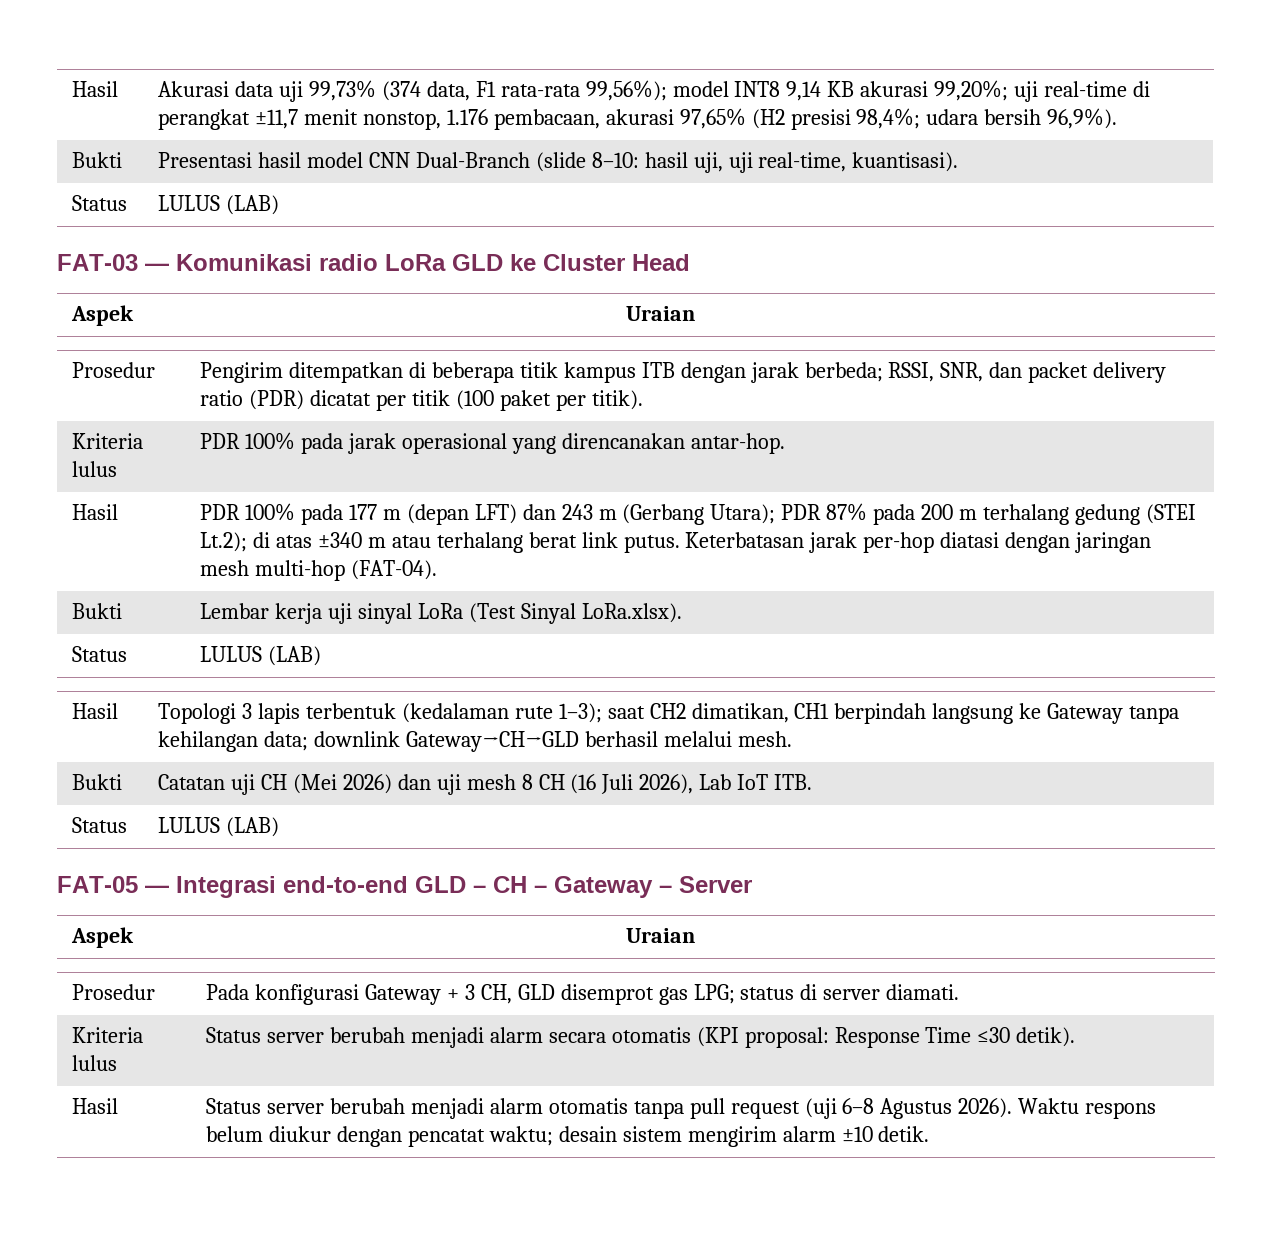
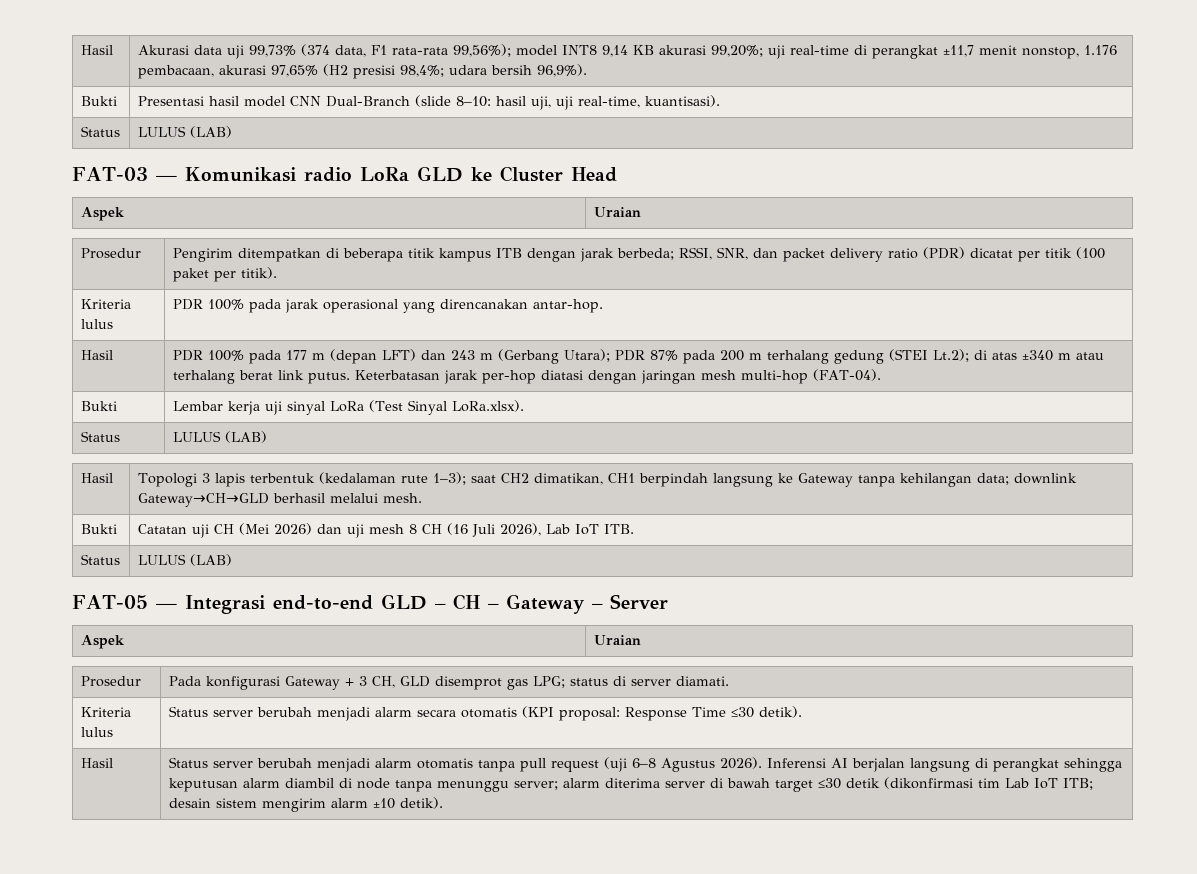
[1018,1098,1157,1119] [206,1126,553,1147] Waktu respons belum diukur dengan pencatat waktu; -> [766,758,1122,772] [168,777,1093,792] Inferensi AI berjalan langsung di perangkat sehingga keputusan alarm diambil di node tanpa menunggu server; alarm diterima server di bawah target ≤30 detik (dikonfirmasi tim Lab IoT ITB;
[878,1126,930,1142] detik. -> [399,797,443,809] detik).

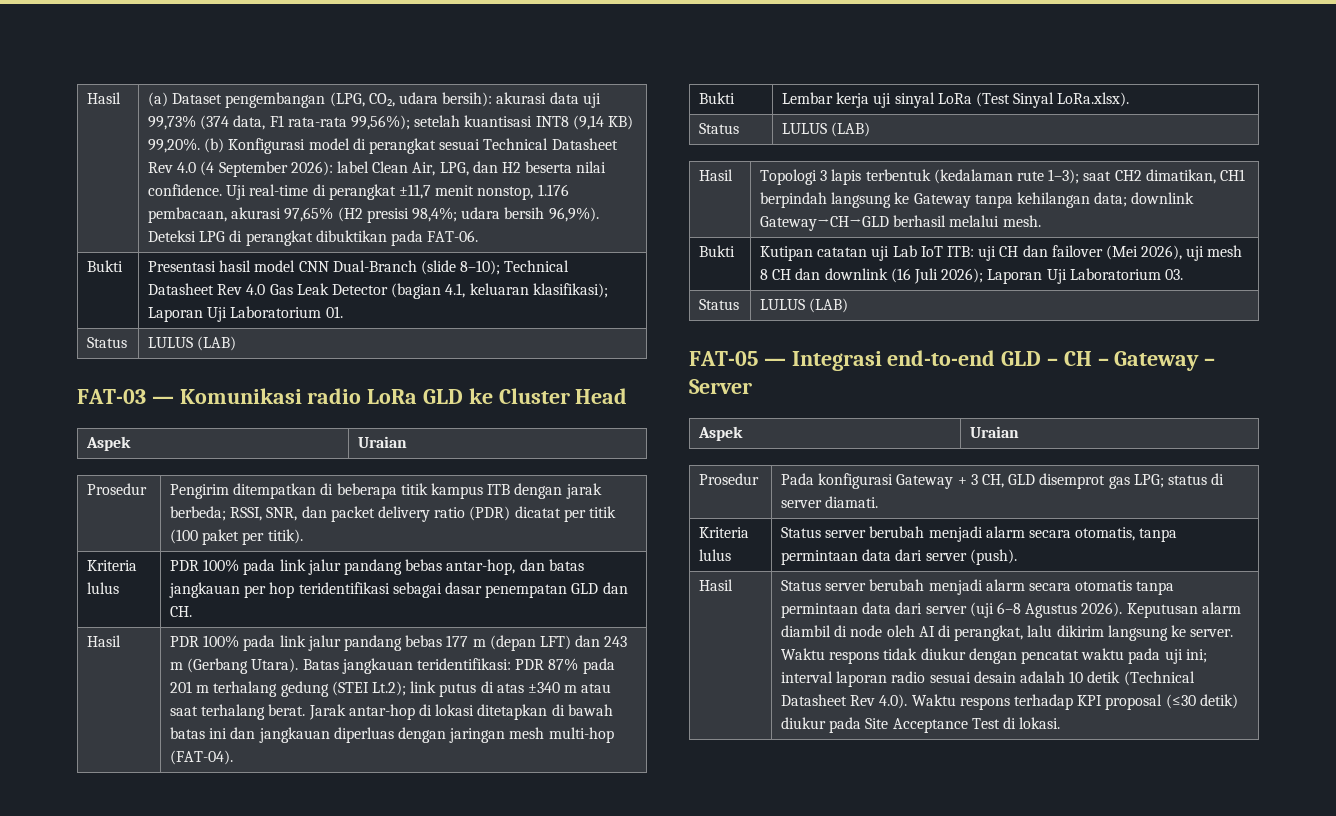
[80,45,113,55] [137,45,189,55] Hasil | Akurasi -> [87,92,122,104] [148,92,547,108] Hasil | (a) Dataset pengembangan (LPG, CO₂, udara bersih): akurasi
[515,45,785,59] model INT8 9,14 KB akurasi 99,20%; uji -> [414,115,633,130] [148,138,618,154] [148,161,607,177] [148,184,247,200] setelah kuantisasi INT8 (9,14 KB) 99,20%. (b) Konfigurasi model di perangkat sesuai Technical Datasheet Rev 4.0 (4 September 2026): label Clean Air, LPG, dan H2 beserta nilai confidence. Uji
(587, 70) none -> [148,230,479,246] Deteksi LPG di perangkat dibuktikan pada FAT-06.
[455,95,720,110] 8–10: hasil uji, uji real-time, kuantisasi). -> [460,260,570,275] [148,283,608,299] [148,306,343,322] 8–10); Technical Datasheet Rev 4.0 Gas Leak Detector (bagian 4.1, keluaran klasifikasi); Laporan Uji Laboratorium 01.
[284,299,603,313] jarak operasional yang direncanakan antar-hop. -> [279,559,584,575] [169,582,628,598] [170,606,193,617] link jalur pandang bebas antar-hop, dan batas jangkauan per hop teridentifikasi sebagai dasar penempatan GLD dan CH.
(281, 357) none -> [279,635,443,651] link jalur pandang bebas
[563,349,610,362] Utara); -> [251,658,511,674] Utara). Batas jangkauan teridentifikasi:
[719,350,744,361] 200 -> [170,681,193,693] 201
(969, 355) none -> [410,681,477,697] link putus
[172,370,583,384] terhalang berat link putus. Keterbatasan jarak per-hop diatasi -> [170,704,613,720] [170,727,394,743] saat terhalang berat. Jarak antar-hop di lokasi ditetapkan di bawah batas ini dan jangkauan diperluas
[137,523,634,538] Catatan uji CH (Mei 2026) dan uji mesh 8 CH (16 Juli 2026), Lab IoT ITB. -> [760,245,1243,261] [760,268,1183,284] Kutipan catatan uji Lab IoT ITB: uji CH dan failover (Mei 2026), uji mesh 8 CH dan downlink (16 Juli 2026); Laporan Uji Laboratorium 03.
[460,706,802,721] otomatis (KPI proposal: Response Time ≤30 detik). -> [1075,527,1178,542] [781,549,1017,565] otomatis, tanpa permintaan data dari server (push).
(412, 763) none -> [1028,583,1071,591] secara
[519,757,1122,772] [168,777,1093,792] [168,797,443,812] pull request (uji 6–8 Agustus 2026). Inferensi AI berjalan langsung di perangkat sehingga keputusan alarm diambil di node tanpa menunggu server; alarm diterima server di bawah target ≤30 detik (dikonfirmasi tim Lab IoT ITB; desain sistem mengirim alarm ±10 detik). -> [781,602,1241,618] [781,625,1234,641] [781,648,1207,664] [781,671,1195,687] [781,694,1238,710] [781,717,1061,733] permintaan data dari server (uji 6–8 Agustus 2026). Keputusan alarm diambil di node oleh AI di perangkat, lalu dikirim langsung ke server. Waktu respons tidak diukur dengan pencatat waktu pada uji ini; interval laporan radio sesuai desain adalah 10 detik (Technical Datasheet Rev 4.0). Waktu respons terhadap KPI proposal (≤30 detik) diukur pada Site Acceptance Test di lokasi.

